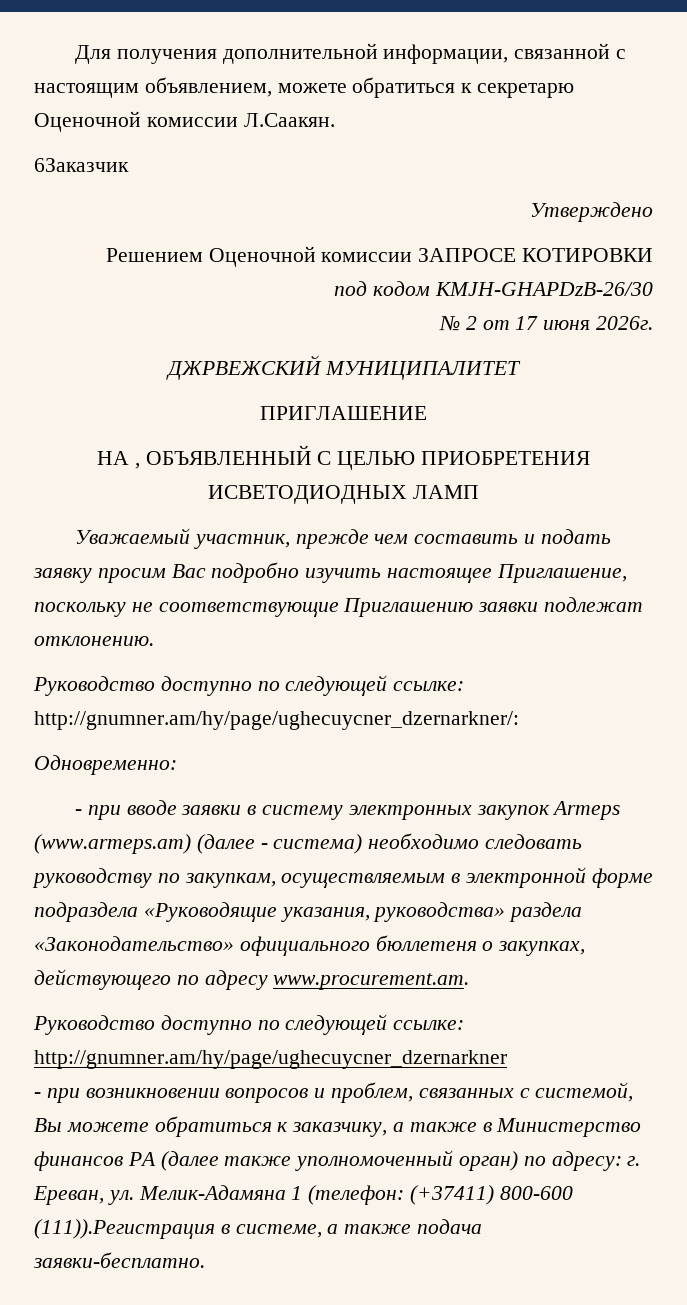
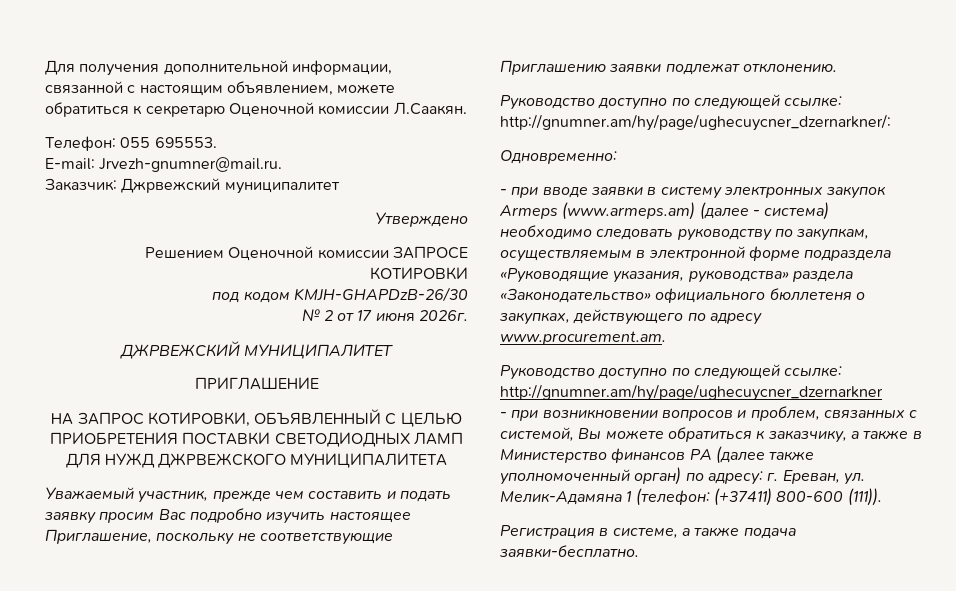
[34,158,129,172] 6Заказчик -> [45,136,217,151] [45,157,283,172] [45,178,340,194] Телефон: 055 695553. // E-mail: Jrvezh-gnumner@mail.ru. // Заказчик: Джрвежский муниципалитет
[134,463,140,469] , -> [77,412,250,427] ЗАПРОС КОТИРОВКИ,
[208,485,408,504] ИСВЕТОДИОДНЫХ -> [182,432,411,447] ПОСТАВКИ СВЕТОДИОДНЫХ
(479, 492) none -> [65,453,448,468] ДЛЯ НУЖД ДЖРВЕЖСКОГО МУНИЦИПАЛИТЕТА
[34,1219,215,1239] (111)).Регистрация -> [847,488,882,506] [500,525,595,539] (111)). // Регистрация

